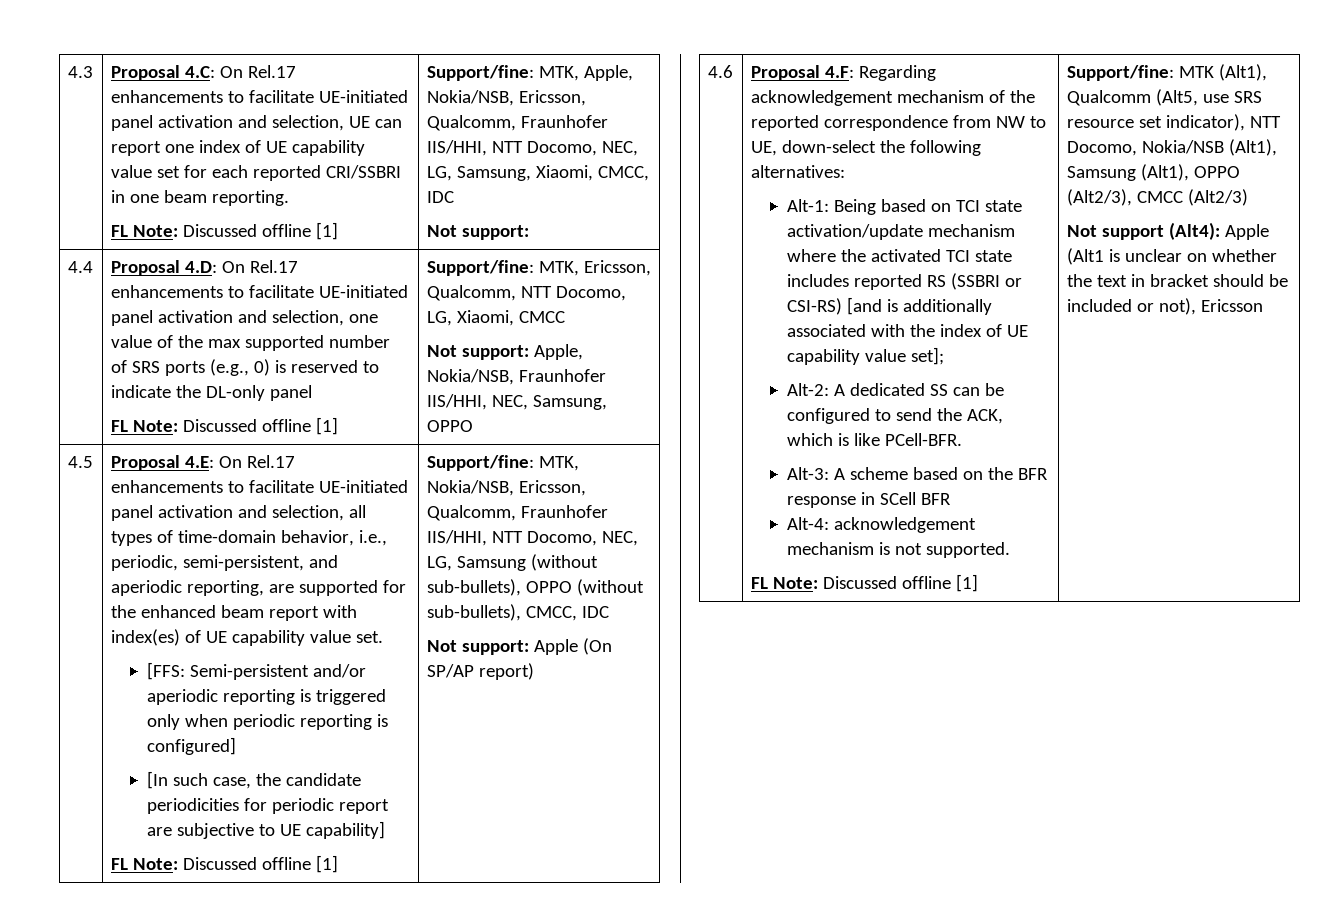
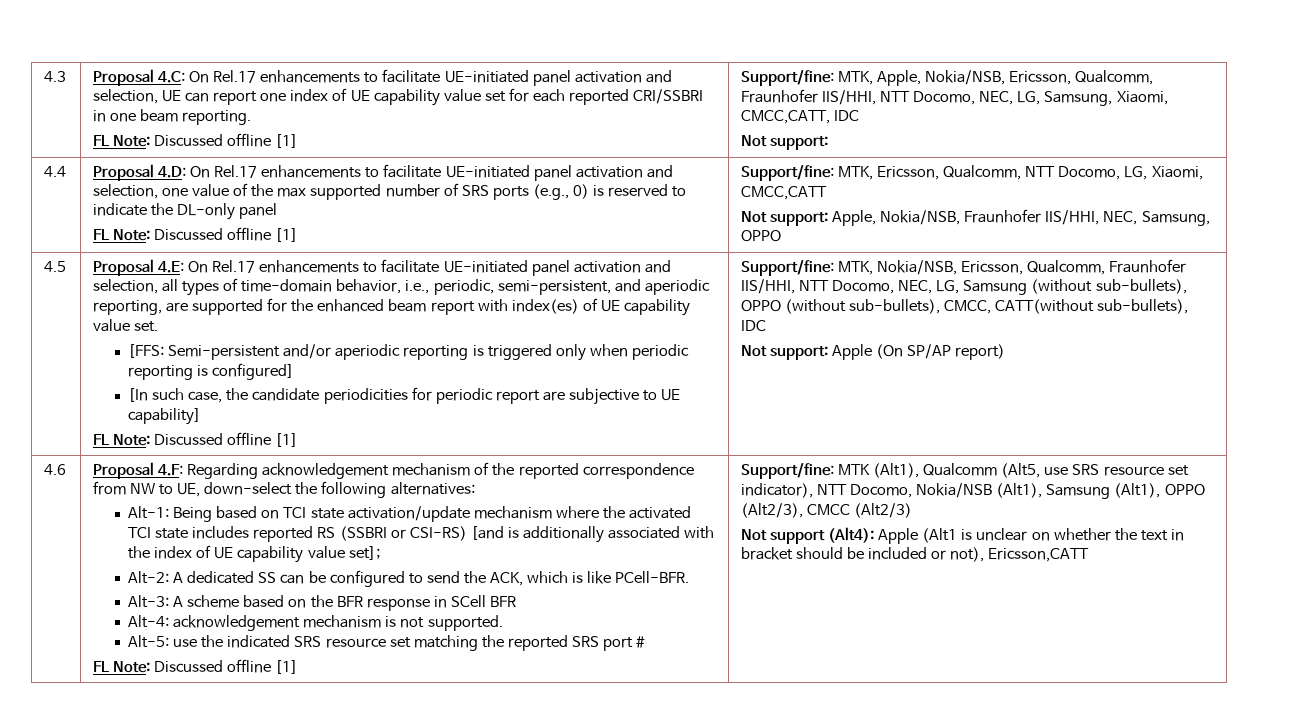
[597,166,649,181] CMCC, -> [741,110,831,124] CMCC,CATT,
[518,311,565,323] CMCC -> [741,186,828,200] CMCC,CATT
(577, 613) none -> [995,299,1189,314] CATT(without sub-bullets),
(1010, 550) none -> [128,635,645,651] // Alt-5: use the indicated SRS resource set matching the reported SRS port #
[1200,299,1263,312] Ericsson -> [988,548,1090,562] Ericsson,CATT

